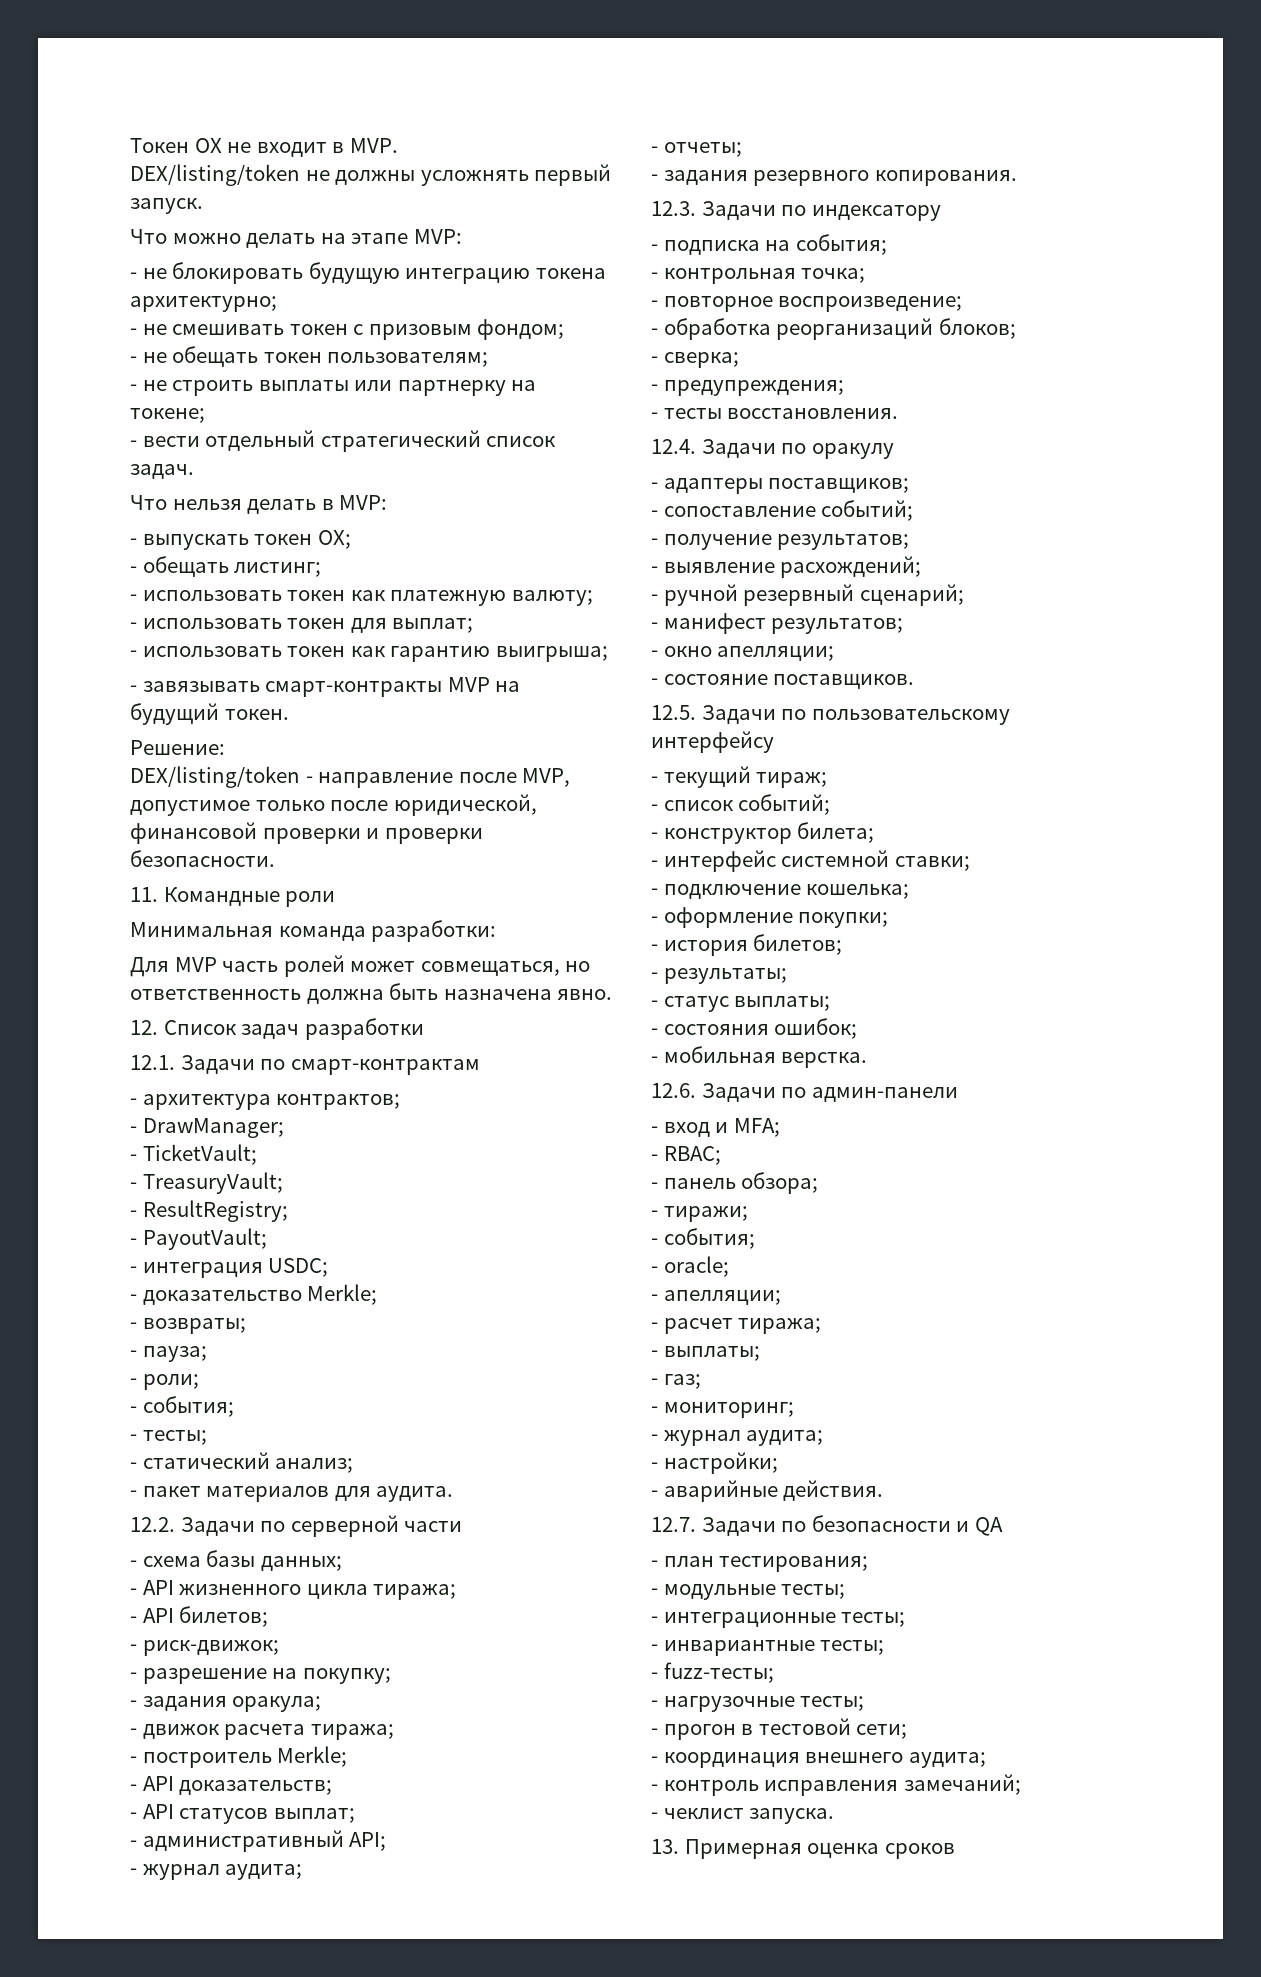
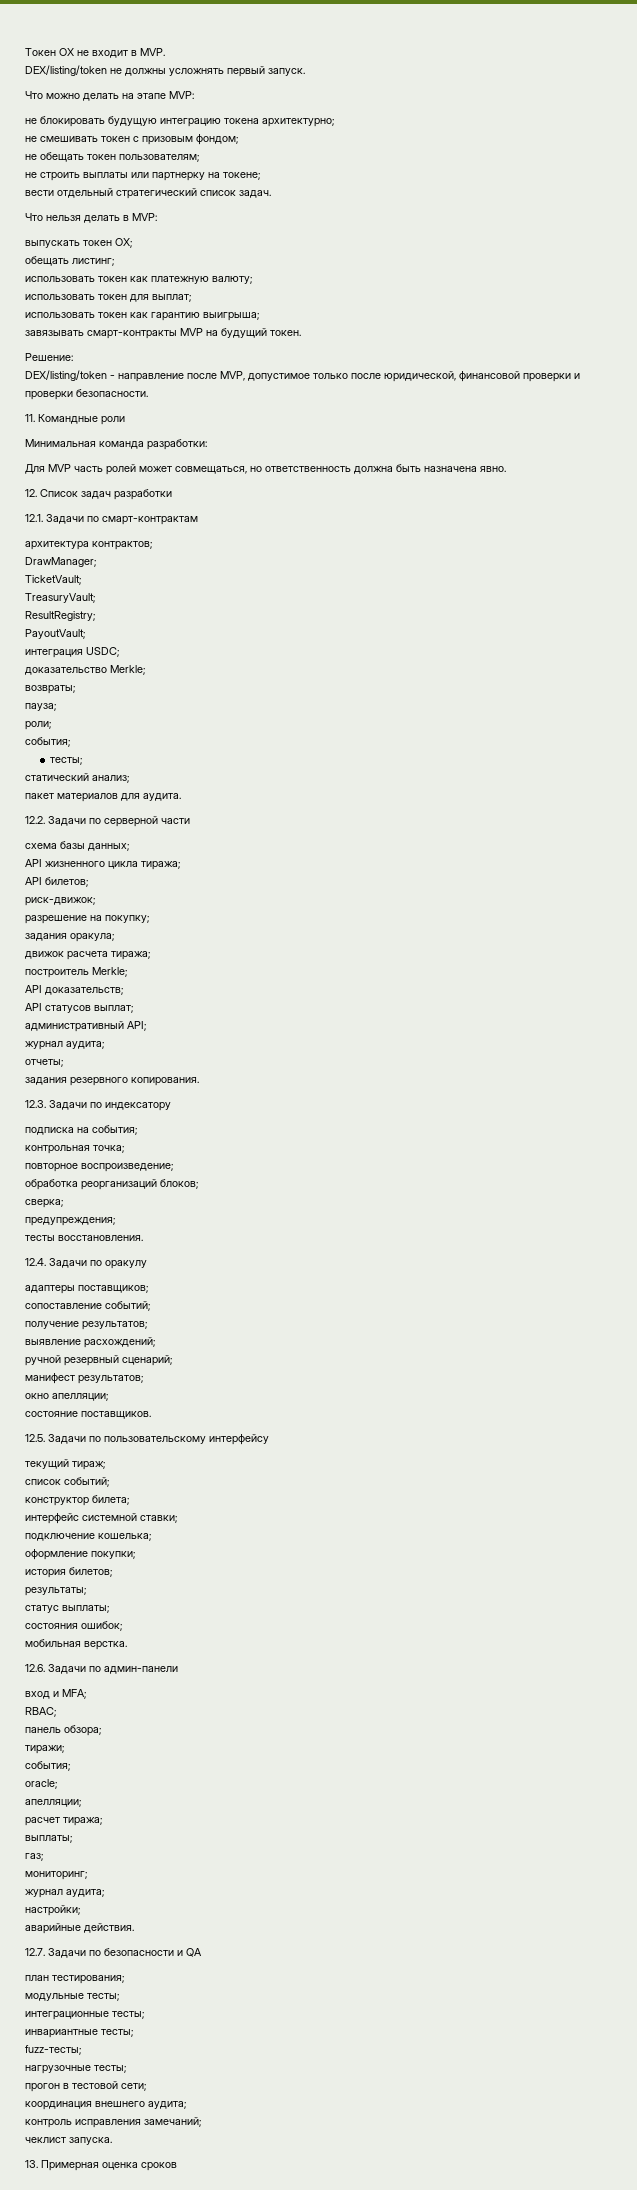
[130,272,137,279] - -> (194, 95) none
[130,328,137,335] - -> (334, 122) none
[130,356,137,363] - -> (238, 139) none
[130,384,137,391] - -> (199, 158) none
[130,440,137,447] - -> (260, 176) none
[130,538,137,545] - -> (157, 217) none
[130,566,137,573] - -> (132, 243) none
[130,594,137,601] - -> (114, 262) none
[130,622,137,629] - -> (252, 280) none
[130,650,137,657] - -> (191, 298) none
[130,685,137,692] - -> (259, 316) none
[130,1098,137,1105] - -> (198, 520) none
[130,1126,137,1133] - -> (152, 545) none
[130,1154,137,1161] - -> (96, 562) none
[130,1182,137,1189] - -> (81, 580) none
[130,1210,137,1217] - -> (95, 598) none
[130,1238,137,1245] - -> (95, 616) none
[130,1266,137,1273] - -> (85, 634) none
[130,1294,137,1301] - -> (119, 652) none
[130,1322,137,1329] - -> (145, 670) none
[130,1350,137,1357] - -> (75, 689) none
[130,1378,137,1385] - -> (56, 707) none
[130,1396,234,1417] [130,1430,207,1445] [130,1462,137,1469] - события; // - тесты; // - -> [25,737,70,747] [49,757,82,765] события; // тесты; //
[130,1490,137,1497] - -> (129, 779) none
[130,1560,137,1567] - -> (190, 821) none
[130,1588,137,1595] - -> (129, 847) none
[130,1616,137,1623] - -> (180, 865) none
[130,1644,137,1651] - -> (88, 882) none
[130,1672,137,1679] - -> (95, 901) none
[130,1700,137,1707] - -> (149, 919) none
[130,1728,137,1735] - -> (114, 937) none
[130,1756,137,1763] - -> (150, 955) none
[130,1784,137,1791] - -> (127, 972) none
[130,1812,137,1819] - -> (123, 991) none
[130,1840,137,1847] - -> (133, 1009) none
[130,1864,303,1880] [651,146,658,153] - журнал аудита; // - -> [25,1041,104,1050] журнал аудита; //
[651,174,658,181] - -> (63, 1063) none
[651,244,658,251] - -> (171, 1106) none
[651,272,658,279] - -> (137, 1130) none
[651,300,658,307] - -> (124, 1149) none
[651,328,658,335] - -> (173, 1167) none
[651,356,658,363] - -> (198, 1184) none
[651,384,658,391] - -> (63, 1203) none
[651,412,658,419] - -> (115, 1221) none
[651,482,658,489] - -> (147, 1264) none
[651,510,658,517] - -> (148, 1289) none
[651,538,658,545] - -> (150, 1306) none
[651,566,658,573] - -> (147, 1325) none
[651,594,658,601] - -> (155, 1342) none
[651,622,658,629] - -> (172, 1360) none
[651,650,658,657] - -> (143, 1379) none
[651,678,658,685] - -> (108, 1397) none
[651,776,658,783] - -> (269, 1439) none
[651,804,658,811] - -> (105, 1465) none
[651,832,658,839] - -> (109, 1482) none
[651,860,658,867] - -> (129, 1500) none
[651,888,658,895] - -> (177, 1519) none
[651,916,658,923] - -> (151, 1537) none
[651,944,658,951] - -> (135, 1555) none
[651,972,658,979] - -> (112, 1572) none
[651,1000,658,1007] - -> (86, 1591) none
[651,1028,658,1035] - -> (109, 1609) none
[651,1056,658,1063] - -> (122, 1626) none
[651,1126,658,1133] - -> (178, 1670) none
[651,1154,658,1161] - -> (86, 1694) none
[651,1182,658,1189] - -> (56, 1712) none
[651,1210,658,1217] - -> (101, 1730) none
[651,1228,755,1249] [651,1266,658,1273] - события; // - -> [25,1761,70,1771] события; //
[651,1290,781,1305] [651,1322,658,1329] - апелляции; // - -> [25,1799,81,1807] апелляции; //
[651,1346,760,1361] [651,1378,658,1385] - выплаты; // - -> [25,1835,72,1843] выплаты; //
[651,1406,658,1413] - -> (43, 1857) none
[651,1430,824,1446] [651,1462,658,1469] - журнал аудита; // - -> [25,1889,104,1898] журнал аудита; //
[651,1490,658,1497] - -> (80, 1910) none
[651,1560,658,1567] - -> (202, 1952) none
[651,1588,658,1595] - -> (124, 1979) none
[651,1616,658,1623] - -> (119, 1997) none
[651,1644,658,1651] - -> (144, 2015) none
[651,1672,658,1679] - -> (133, 2033) none
[651,1700,658,1707] - -> (81, 2050) none
[651,1728,658,1735] - -> (126, 2069) none
[651,1756,658,1763] - -> (146, 2087) none
[651,1784,658,1791] - -> (186, 2105) none
[651,1812,658,1819] - -> (201, 2122) none

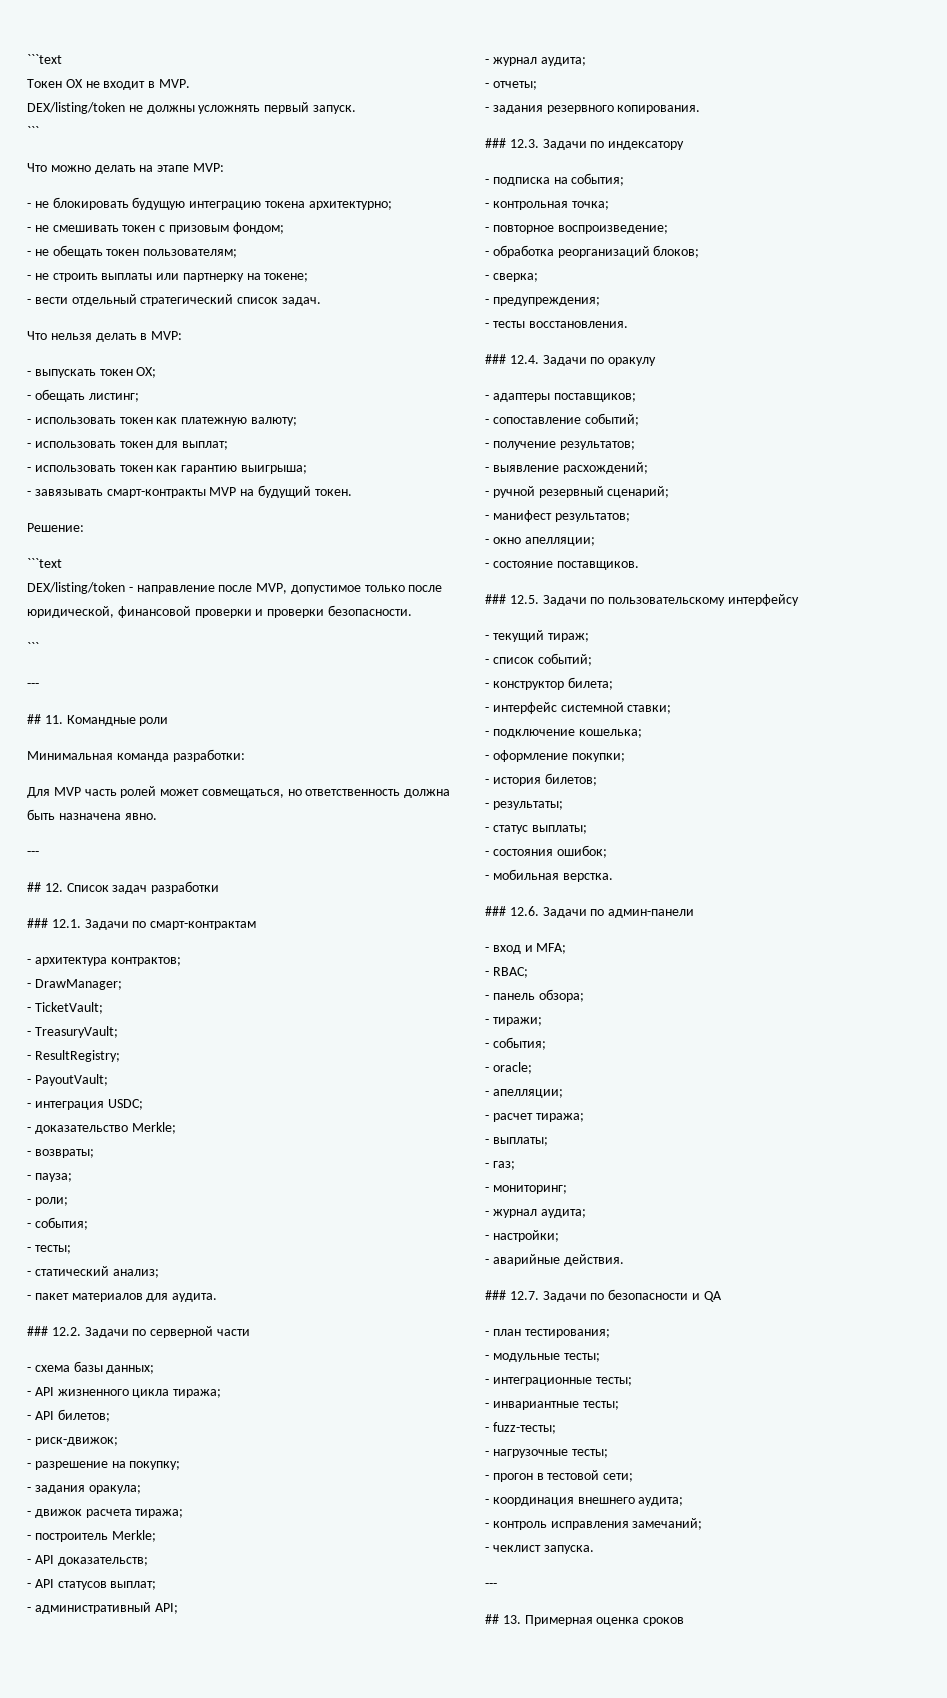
(25, 52) none -> [27,54,62,64] ```text //
(305, 72) none -> [27,126,39,136] // ```
(194, 95) none -> [27,203,31,208] -
(334, 122) none -> [27,227,31,232] -
(238, 139) none -> [27,251,31,256] -
(199, 158) none -> [27,275,31,280] -
(260, 176) none -> [27,299,31,304] -
(157, 217) none -> [27,371,31,376] -
(132, 243) none -> [27,395,31,400] -
(114, 262) none -> [27,419,31,424] -
(252, 280) none -> [27,443,31,448] -
(191, 298) none -> [27,467,31,472] -
(259, 316) none -> [27,491,31,496] -
(73, 357) none -> [27,558,62,568] // ```text
(148, 393) none -> [27,642,39,652] [27,683,39,688] [27,714,41,724] ``` // --- // ##
(506, 469) none -> [27,851,39,856] [27,882,41,892] --- // ##
(172, 494) none -> [27,918,48,928] ###
(198, 520) none -> [27,959,31,964] -
(152, 545) none -> [27,983,31,988] -
(96, 562) none -> [27,1007,31,1012] -
(81, 580) none -> [27,1031,31,1036] -
(95, 598) none -> [27,1055,31,1060] -
(95, 616) none -> [27,1079,31,1084] -
(85, 634) none -> [27,1103,31,1108] -
(119, 652) none -> [27,1127,31,1132] -
(145, 670) none -> [27,1151,31,1156] -
(75, 689) none -> [27,1175,31,1180] -
(56, 707) none -> [27,1199,31,1204] -
[25,737,70,747] [49,757,82,765] события; // тесты; // -> [27,1217,88,1230] [27,1245,71,1254] [27,1271,31,1276] - события; // - тесты; // -
(129, 779) none -> [27,1295,31,1300] -
(181, 797) none -> [27,1326,48,1336] ###
(190, 821) none -> [27,1367,31,1372] -
(129, 847) none -> [27,1391,31,1396] -
(180, 865) none -> [27,1415,31,1420] -
(88, 882) none -> [27,1439,31,1444] -
(95, 901) none -> [27,1463,31,1468] -
(149, 919) none -> [27,1487,31,1492] -
(114, 937) none -> [27,1511,31,1516] -
(150, 955) none -> [27,1535,31,1540] -
(127, 972) none -> [27,1559,31,1564] -
(123, 991) none -> [27,1583,31,1588] -
(133, 1009) none -> [27,1607,31,1612] -
[25,1041,104,1050] журнал аудита; // -> [485,57,586,66] [485,83,489,88] - журнал аудита; // -
(63, 1063) none -> [485,107,489,112] -
(199, 1081) none -> [485,138,506,148] ###
(171, 1106) none -> [485,179,489,184] -
(137, 1130) none -> [485,203,489,208] -
(124, 1149) none -> [485,227,489,232] -
(173, 1167) none -> [485,251,489,256] -
(198, 1184) none -> [485,275,489,280] -
(63, 1203) none -> [485,299,489,304] -
(115, 1221) none -> [485,323,489,328] -
(143, 1238) none -> [485,354,506,364] ###
(147, 1264) none -> [485,395,489,400] -
(148, 1289) none -> [485,419,489,424] -
(150, 1306) none -> [485,443,489,448] -
(147, 1325) none -> [485,467,489,472] -
(155, 1342) none -> [485,491,489,496] -
(172, 1360) none -> [485,515,489,520] -
(143, 1379) none -> [485,539,489,544] -
(108, 1397) none -> [485,563,489,568] -
(151, 1415) none -> [485,594,506,604] ###
(269, 1439) none -> [485,635,489,640] -
(105, 1465) none -> [485,659,489,664] -
(109, 1482) none -> [485,683,489,688] -
(129, 1500) none -> [485,707,489,712] -
(177, 1519) none -> [485,731,489,736] -
(151, 1537) none -> [485,755,489,760] -
(135, 1555) none -> [485,779,489,784] -
(112, 1572) none -> [485,803,489,808] -
(86, 1591) none -> [485,827,489,832] -
(109, 1609) none -> [485,851,489,856] -
(122, 1626) none -> [485,875,489,880] -
(127, 1645) none -> [485,906,506,916] ###
(178, 1670) none -> [485,947,489,952] -
(86, 1694) none -> [485,971,489,976] -
(56, 1712) none -> [485,995,489,1000] -
(101, 1730) none -> [485,1019,489,1024] -
[25,1761,70,1771] события; // -> [485,1037,546,1050] [485,1067,489,1072] - события; // -
[25,1799,81,1807] апелляции; // -> [485,1089,563,1098] [485,1115,489,1120] - апелляции; // -
[25,1835,72,1843] выплаты; // -> [485,1137,548,1146] [485,1163,489,1168] - выплаты; // -
(43, 1857) none -> [485,1187,489,1192] -
[25,1889,104,1898] журнал аудита; // -> [485,1209,586,1218] [485,1235,489,1240] - журнал аудита; // -
(80, 1910) none -> [485,1259,489,1264] -
(134, 1928) none -> [485,1290,506,1300] ###
(202, 1952) none -> [485,1331,489,1336] -
(124, 1979) none -> [485,1355,489,1360] -
(119, 1997) none -> [485,1379,489,1384] -
(144, 2015) none -> [485,1403,489,1408] -
(133, 2033) none -> [485,1427,489,1432] -
(81, 2050) none -> [485,1451,489,1456] -
(126, 2069) none -> [485,1475,489,1480] -
(146, 2087) none -> [485,1499,489,1504] -
(186, 2105) none -> [485,1523,489,1528] -
(201, 2122) none -> [485,1547,489,1552] -
(112, 2141) none -> [485,1583,497,1588] [485,1614,499,1624] --- // ##

